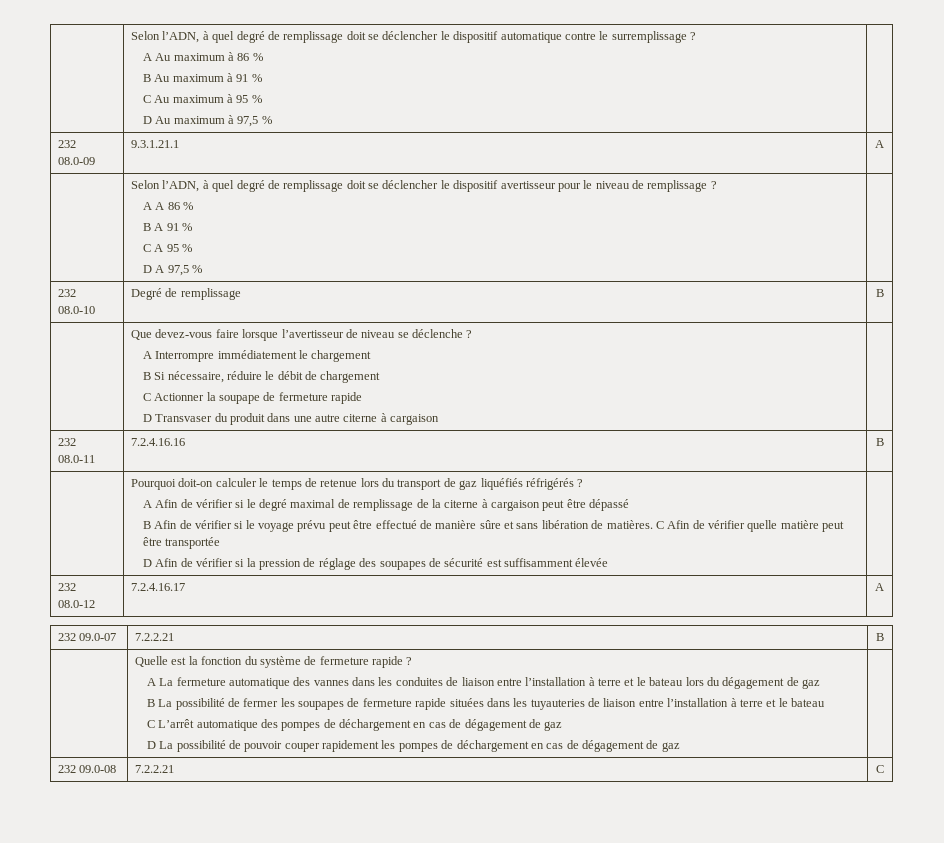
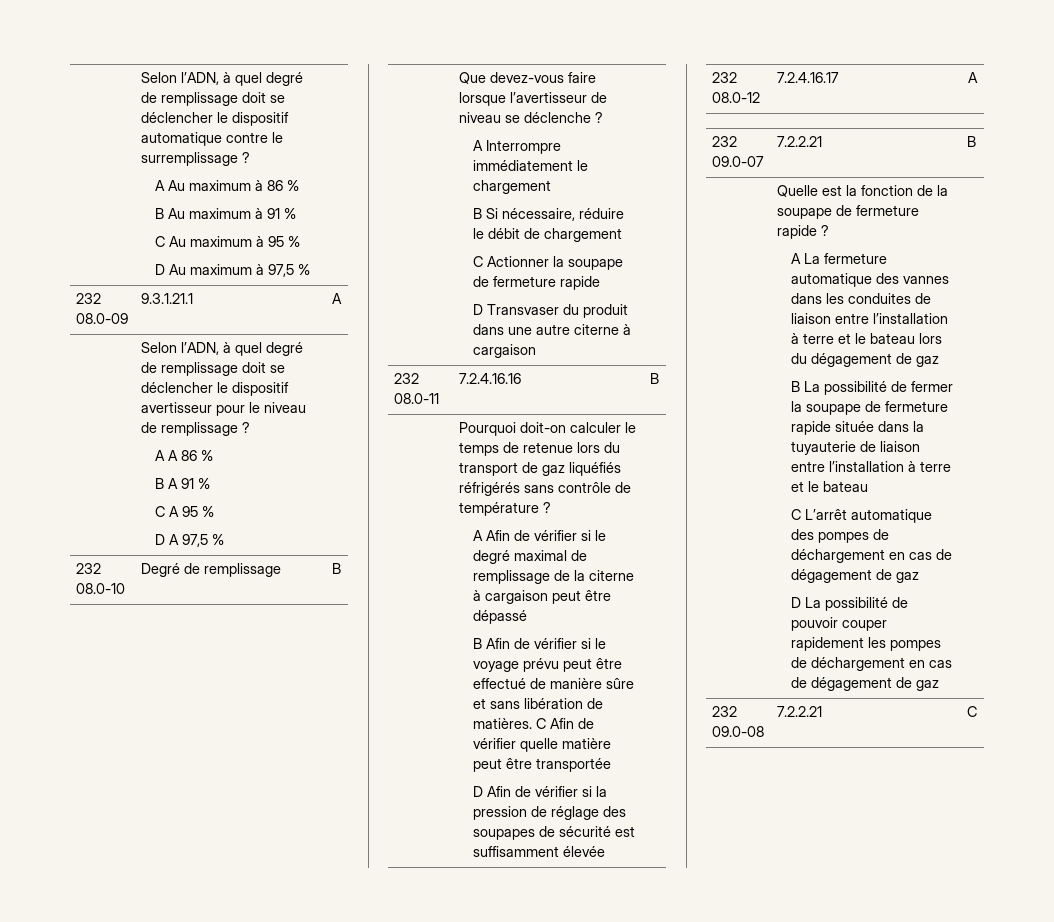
(574, 484) none -> [524,482,632,493] [459,502,540,516] sans contrôle de température
[244,656,301,668] du système -> [917,185,949,196] [777,208,833,219] de la soupape
[280,698,585,710] les soupapes de fermeture rapide situées dans les tuyauteries -> [790,401,948,415] [790,421,924,435] [790,441,856,455] la soupape de fermeture rapide située dans la tuyauterie

